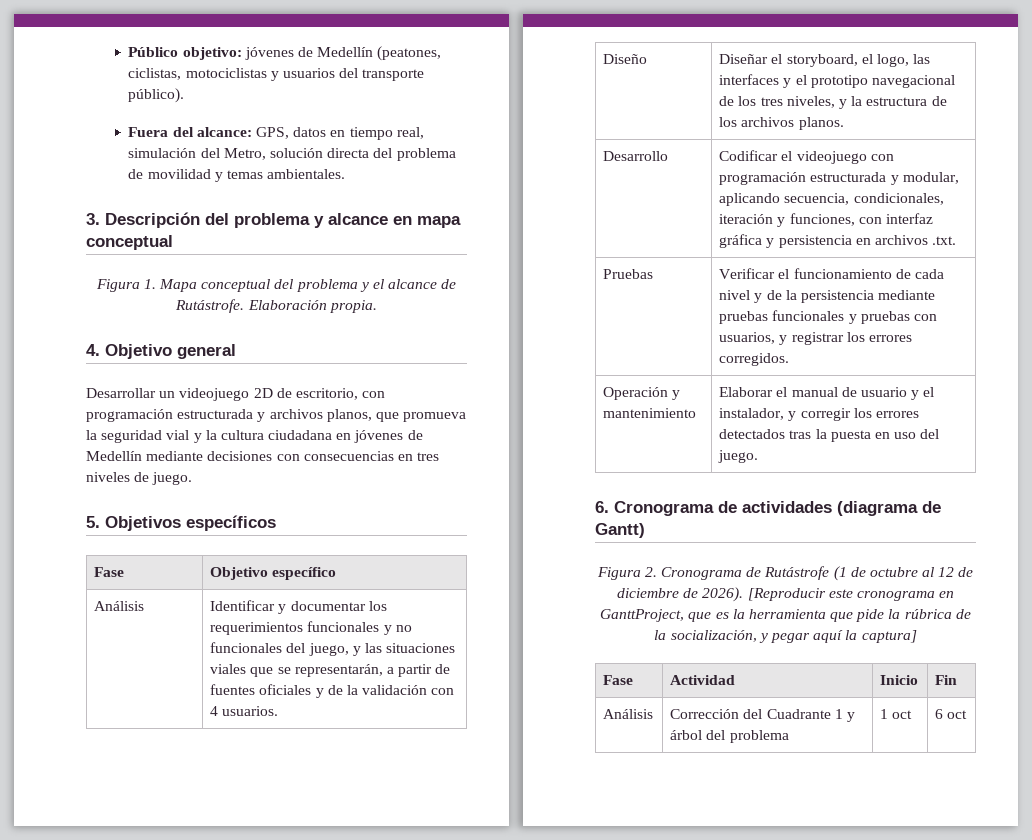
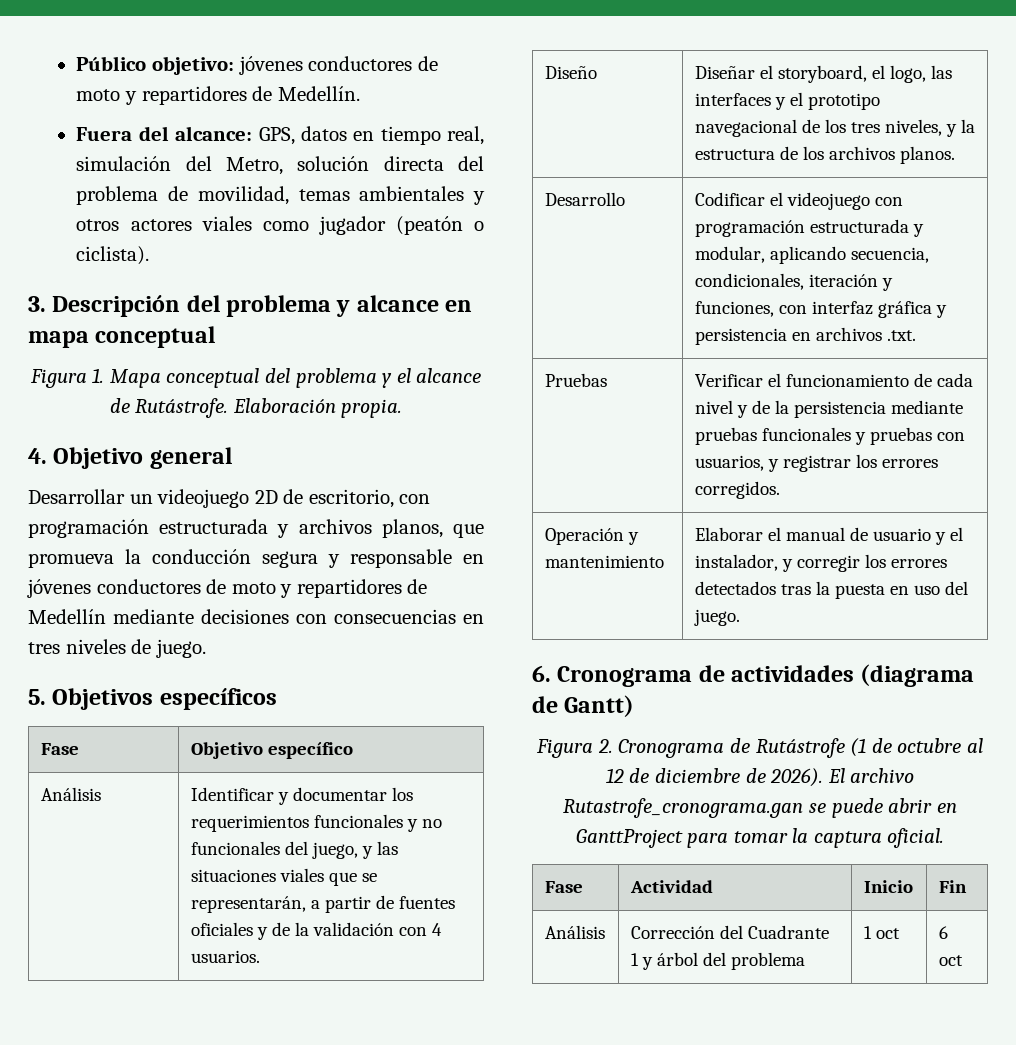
[298,46,442,61] [128,68,425,81] [128,88,185,103] de Medellín (peatones, ciclistas, motociclistas y usuarios del transporte público). -> [308,56,438,71] [76,86,360,105] conductores de moto y repartidores de Medellín.
[147,169,346,182] movilidad y temas ambientales. -> [197,186,485,205] [76,216,484,235] [76,246,150,265] movilidad, temas ambientales y otros actores viales como jugador (peatón o ciclista).
[101,430,404,443] seguridad vial y la cultura ciudadana en jóvenes -> [152,549,484,568] [27,579,402,598] conducción segura y responsable en jóvenes conductores de moto y repartidores
[747,588,955,601] [600,609,971,622] [654,630,917,643] [Reproducir este cronograma en GanttProject, que es la herramienta que pide la rúbrica de la socialización, y pegar aquí la captura] -> [827,768,915,783] [563,798,957,818] [575,828,945,848] El archivo Rutastrofe_cronograma.gan se puede abrir en GanttProject para tomar la captura oficial.

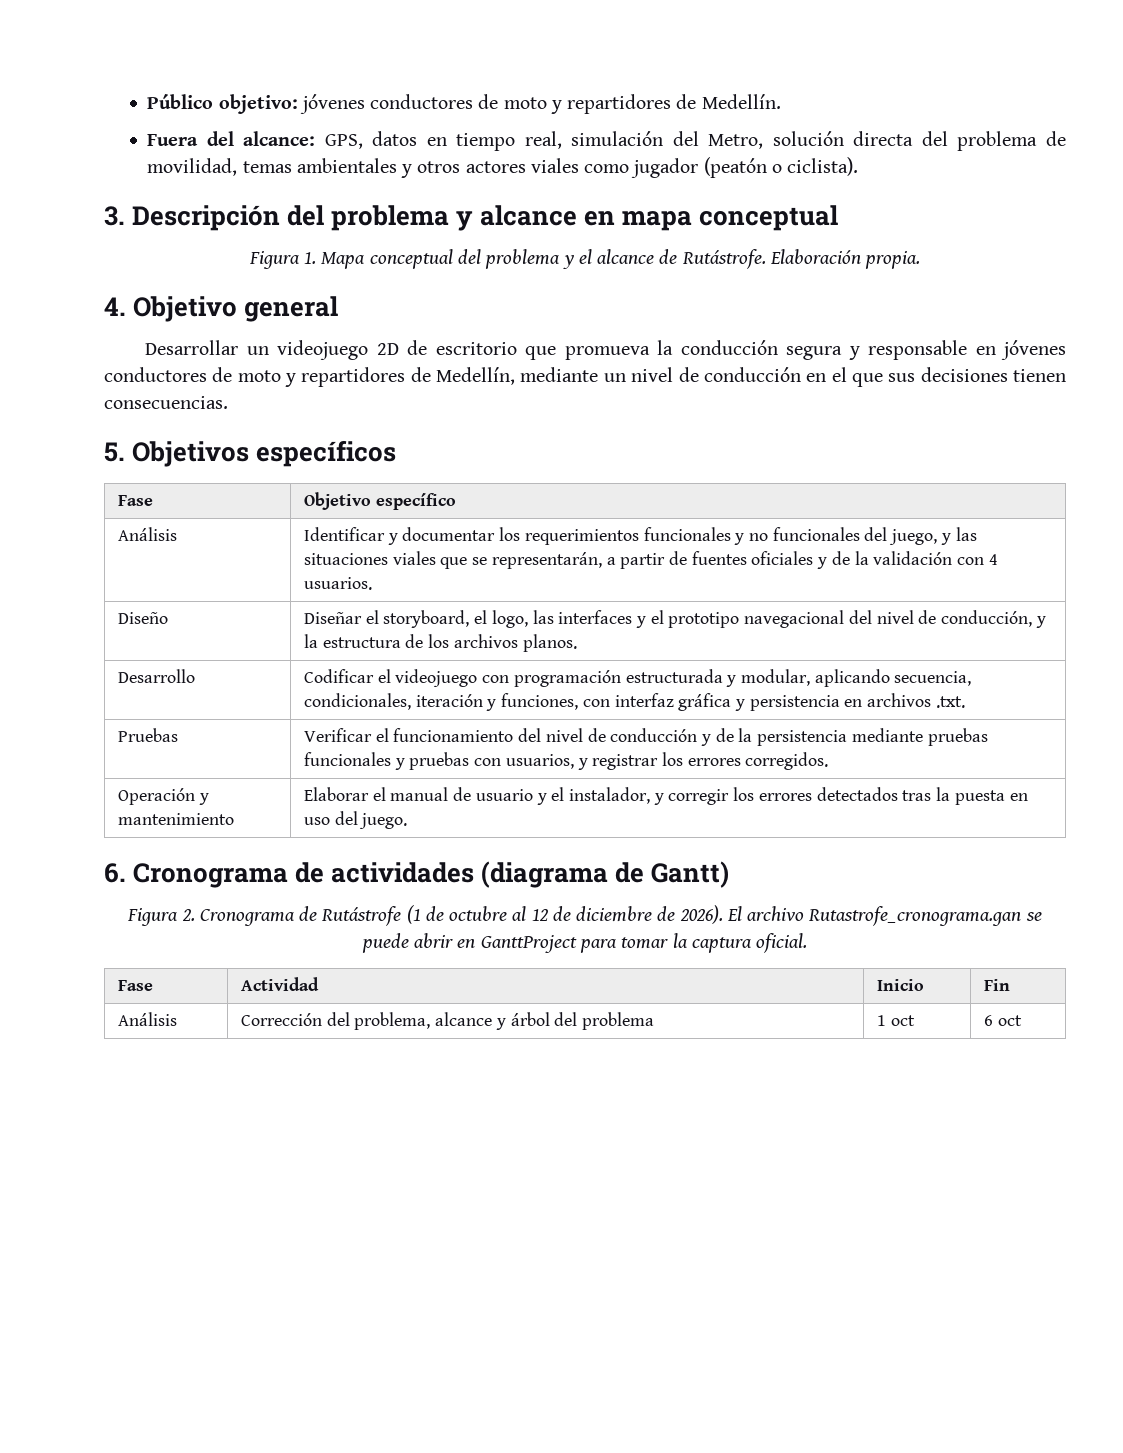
[308,489,431,508] [28,519,443,538] escritorio, con programación estructurada y archivos planos, -> [435,342,517,355] escritorio
[28,609,484,624] [28,639,206,658] Medellín mediante decisiones con consecuencias en tres niveles de juego. -> [436,367,1067,387] [104,396,228,409] Medellín, mediante un nivel de conducción en el que sus decisiones tienen consecuencias.
[801,119,942,136] de los tres niveles, -> [848,610,1033,627] del nivel de conducción,
[913,373,973,387] [694,400,733,414] de cada nivel -> [518,728,698,742] del nivel de conducción
[747,925,829,939] [630,953,639,966] Cuadrante 1 -> [354,1012,493,1030] problema, alcance

